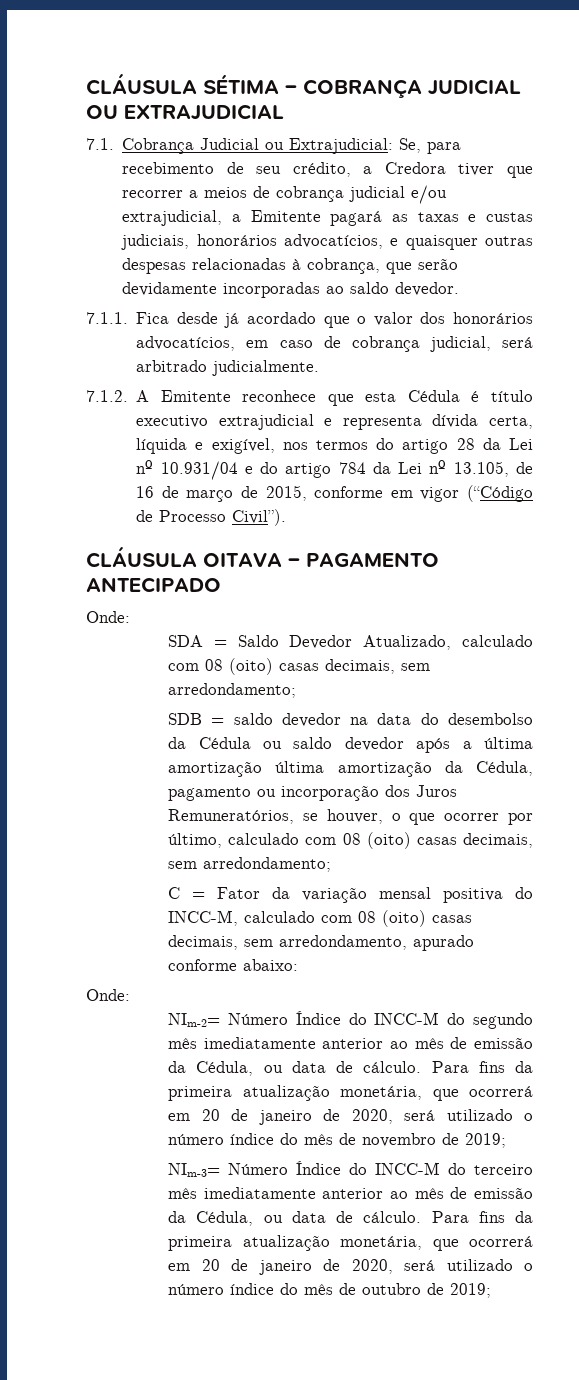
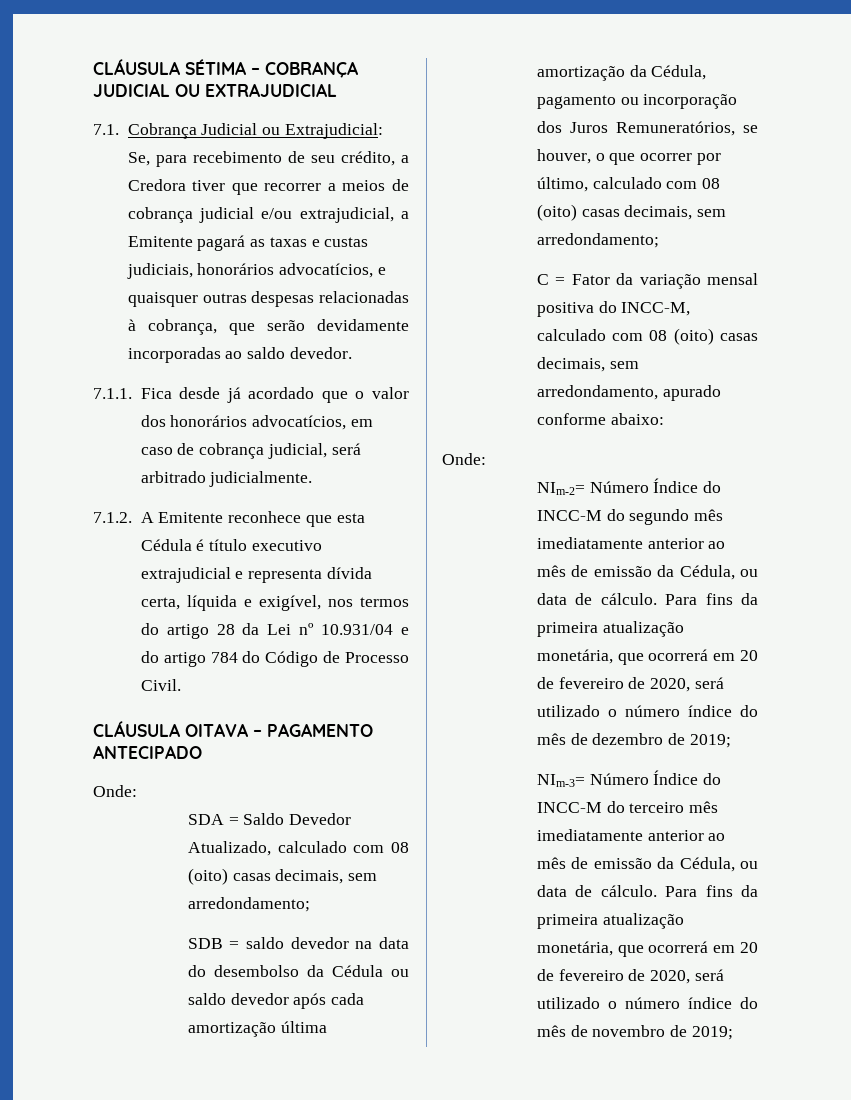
[372,460,533,477] [136,485,533,502] da Lei nº 13.105, de 16 de março de 2015, conforme em vigor (“Código -> [242,651,319,667] do Código
[232,509,287,526] Civil”). -> [140,679,181,691] Civil.
[462,737,533,749] a última -> [330,993,364,1005] cada
[258,1110,312,1125] janeiro -> [558,677,624,689] fevereiro
[362,1133,437,1147] novembro -> [592,733,664,745] dezembro
[258,1260,312,1275] janeiro -> [558,969,624,981] fevereiro
[362,1283,422,1295] outubro -> [592,1025,666,1037] novembro

